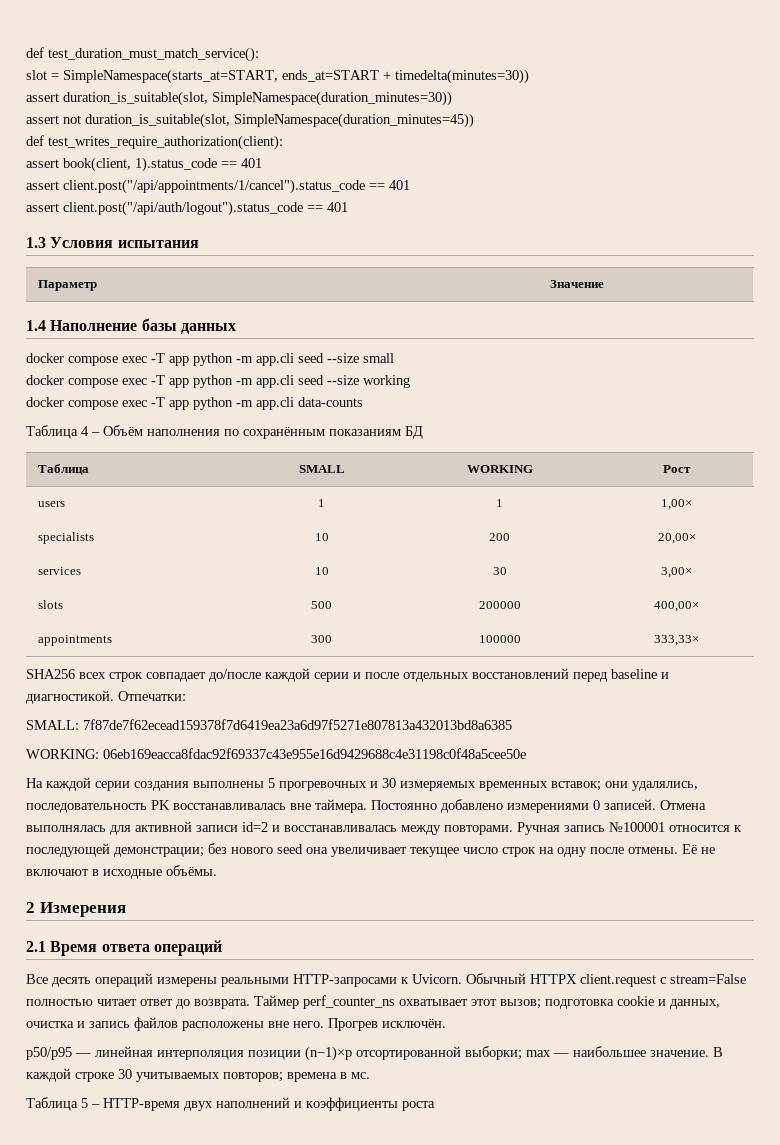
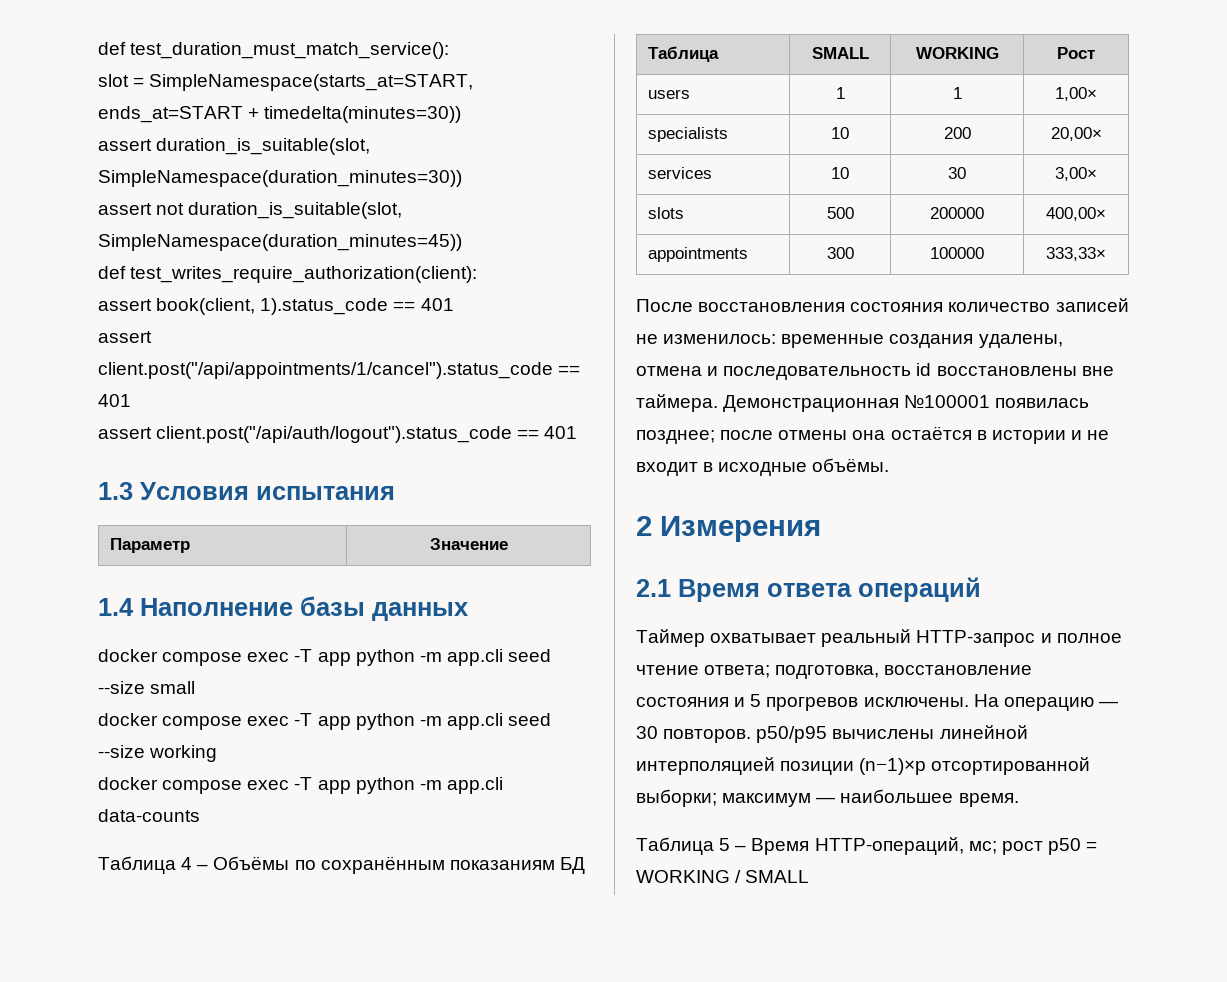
[103,425,220,436] Объём наполнения -> [213,856,290,870] Объёмы
[26,668,669,682] [26,690,186,704] [26,719,512,730] [26,748,526,759] [26,777,698,791] [26,799,706,813] [26,821,742,835] [26,843,715,857] [26,869,89,876] SHA256 всех строк совпадает до/после каждой серии и после отдельных восстановлений перед baseline и диагностикой. Отпечатки: // SMALL: 7f87de7f62ecead159378f7d6419ea23a6d97f5271e807813a432013bd8a6385 // WORKING: 06eb169eacca8fdac92f69337c43e955e16d9429688c4e31198c0f48a5cee50e // На каждой серии создания выполнены 5 прогревочных и 30 измеряемых временных вставок; они удалялись, последовательность PK восстанавливалась вне таймера. Постоянно добавлено измерениями 0 записей. Отмена выполнялась для активной записи id=2 и восстанавливалась между повторами. Ручная запись №100001 относится к последующей демонстрации; без нового seed она увеличивает текущее число строк на одну после отмены. Её не включают -> [636,298,1129,312] [636,334,1063,348] [636,363,1114,380] [636,394,1090,412] [636,426,1110,444] [636,462,698,476] После восстановления состояния количество записей не изменилось: временные создания удалены, отмена и последовательность id восстановлены вне таймера. Демонстрационная №100001 появилась позднее; после отмены она остаётся в истории и не входит
[26,973,746,987] [26,995,720,1009] [26,1017,446,1031] [26,1046,244,1060] Все десять операций измерены реальными HTTP-запросами к Uvicorn. Обычный HTTPX client.request с stream=False полностью читает ответ до возврата. Таймер perf_counter_ns охватывает этот вызов; подготовка cookie и данных, очистка и запись файлов расположены вне него. Прогрев исключён. // p50/p95 — линейная интерполяция -> [636,629,1122,647] [636,665,1033,679] [636,694,1118,711] [636,725,1028,743] [636,757,775,775] Таймер охватывает реальный HTTP-запрос и полное чтение ответа; подготовка, восстановление состояния и 5 прогревов исключены. На операцию — 30 повторов. p50/p95 вычислены линейной интерполяцией
[526,1050,551,1057] max -> [722,793,812,807] максимум
[650,1047,723,1057] [26,1068,370,1082] [26,1097,435,1111] значение. В каждой строке 30 учитываемых повторов; времена в мс. // Таблица 5 – HTTP-время двух наполнений и коэффициенты роста -> [958,793,1019,807] [636,837,1098,855] [636,870,810,883] время. // Таблица 5 – Время HTTP-операций, мс; рост p50 = WORKING / SMALL

